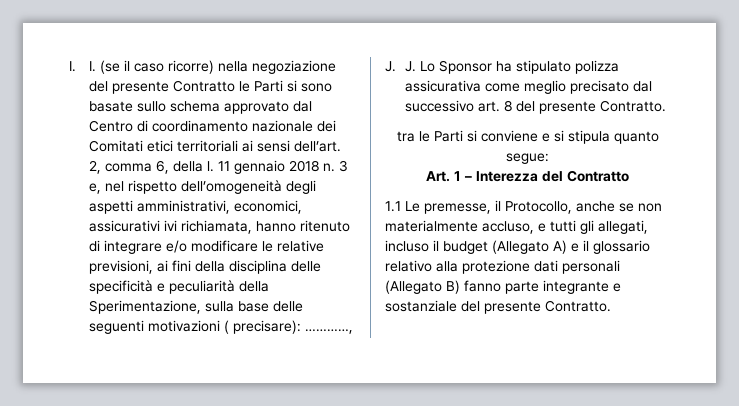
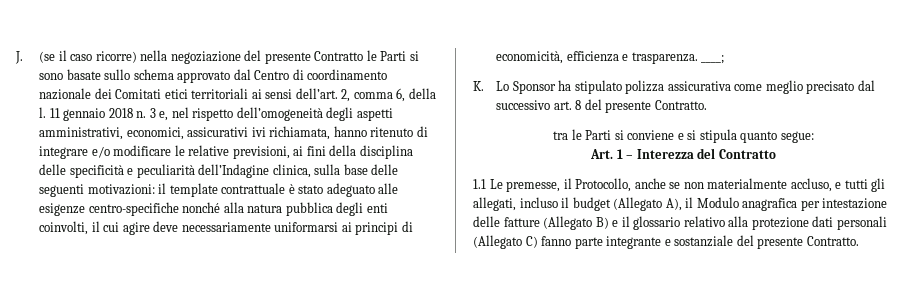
[69,61,97,72] I. I. -> [15,51,23,64] J.
[239,281,270,292] [89,300,202,314] della Sperimentazione, -> [198,164,311,178] dell’Indagine clinica,
[148,320,354,334] [385,61,417,72] motivazioni ( precisare): …………, // J. J. -> [87,183,399,197] [39,202,388,216] [39,221,413,235] [496,51,725,64] [473,81,484,91] motivazioni: il template contrattuale è stato adeguato alle esigenze centro-specifiche nonché alla natura pubblica degli enti coinvolti, il cui agire deve necessariamente uniformarsi ai principi di economicità, efficienza e trasparenza. ____; // K.
[553,240,567,254] A) -> [665,197,888,211] [473,216,609,230] A), il Modulo anagrafica per intestazione delle fatture (Allegato B)
[446,280,460,294] B) -> [525,236,538,248] C)

